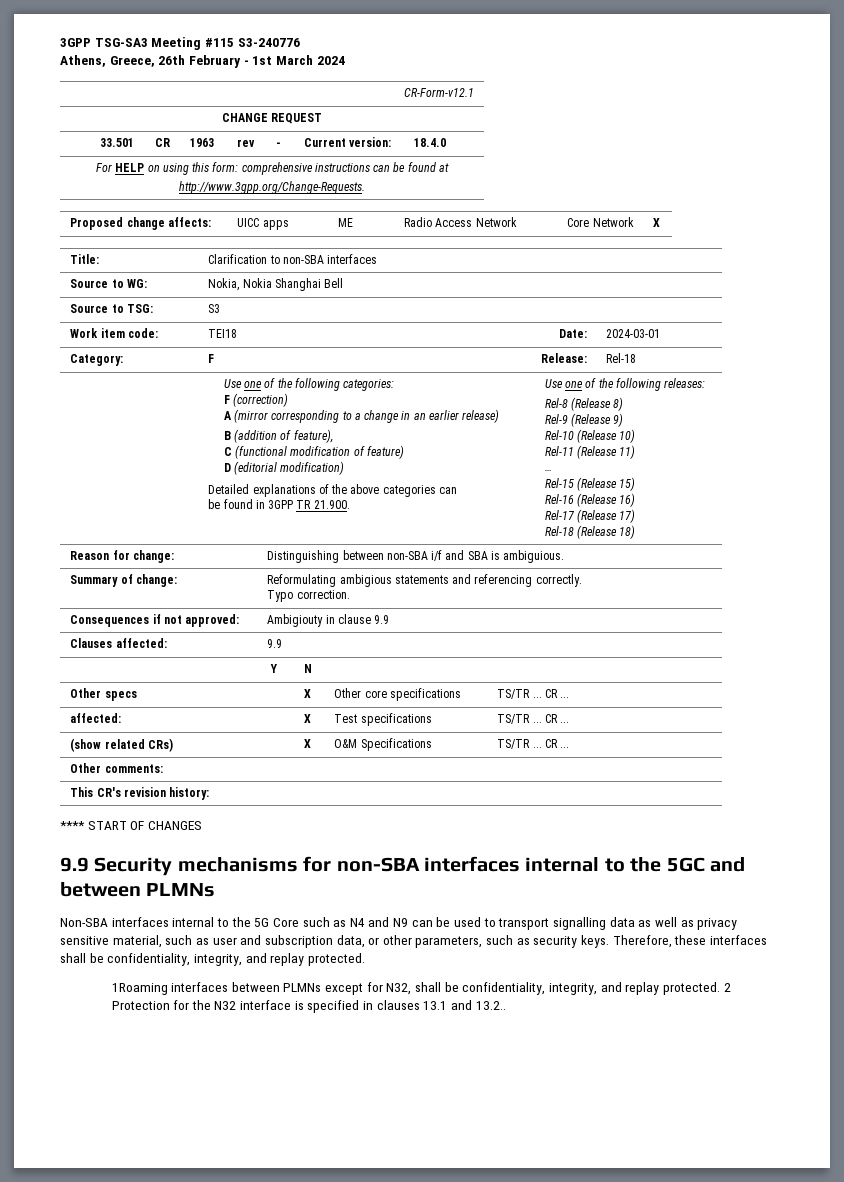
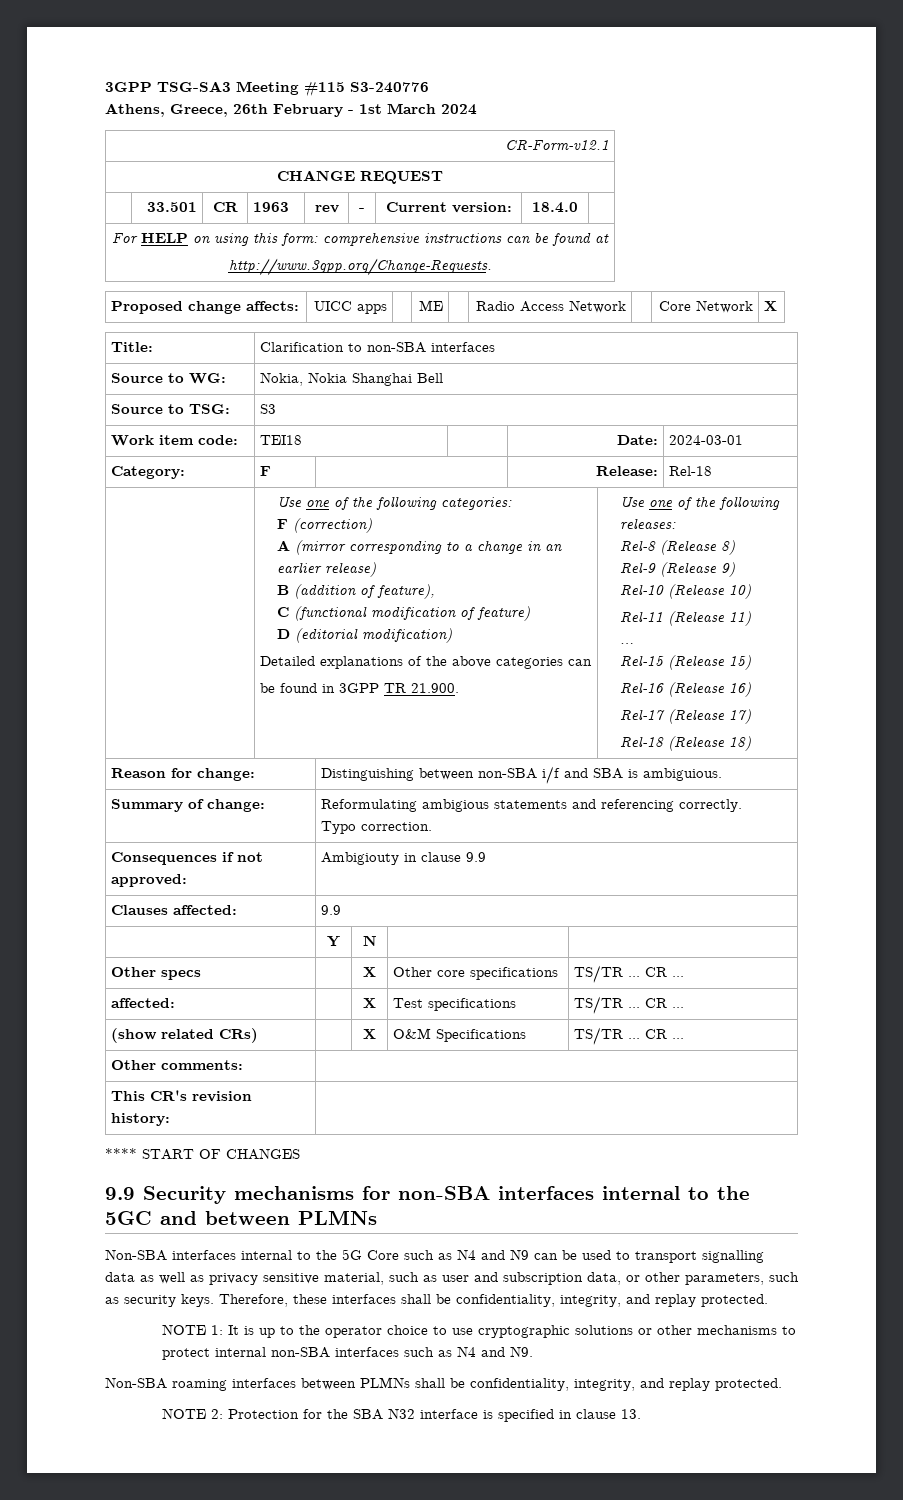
[111,982,731,995] 1Roaming interfaces between PLMNs except for N32, shall be confidentiality, integrity, and replay protected. 2 -> [161,1324,796,1338] [161,1346,533,1360] [105,1377,782,1391] [161,1408,223,1419] NOTE 1: It is up to the operator choice to use cryptographic solutions or other mechanisms to protect internal non-SBA interfaces such as N4 and N9. // Non-SBA roaming interfaces between PLMNs shall be confidentiality, integrity, and replay protected. // NOTE 2:
(211, 1005) none -> [352,1409,383,1420] SBA
[376,1000,506,1010] clauses 13.1 and 13.2.. -> [575,1409,641,1419] clause 13.

